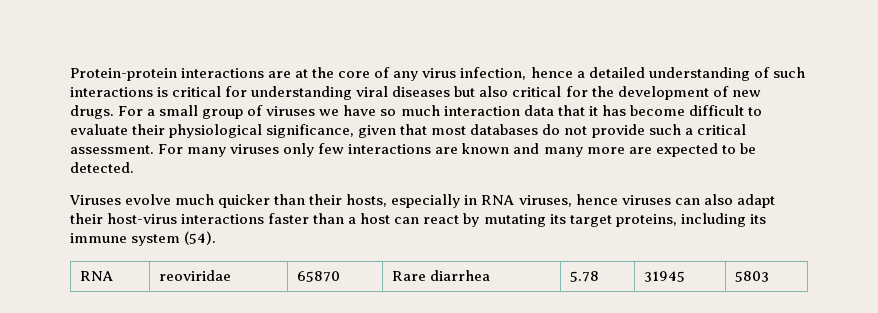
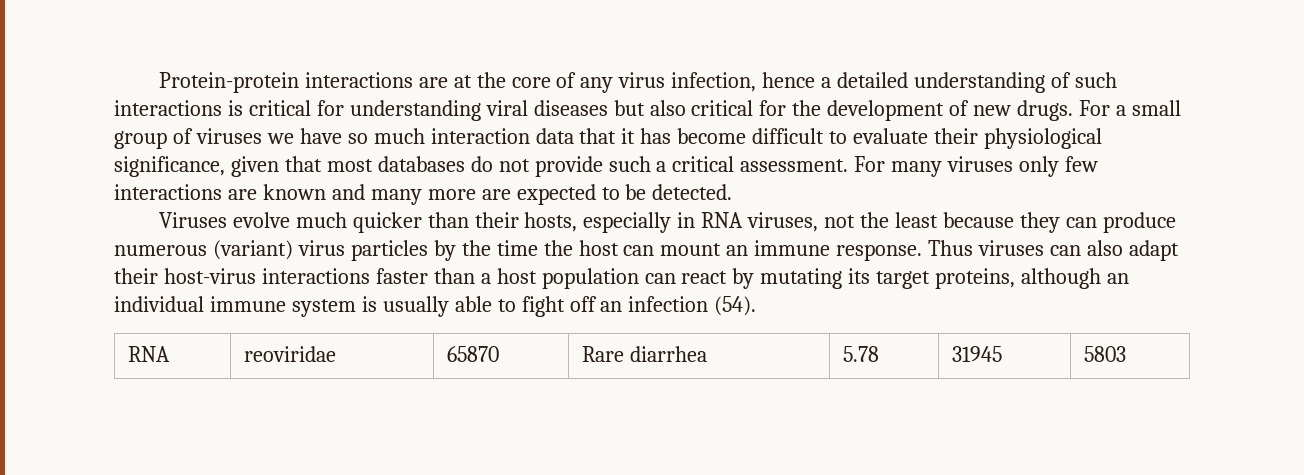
[575,194,618,205] hence -> [824,212,1176,233] [114,240,974,261] not the least because they can produce numerous (variant) virus particles by the time the host can mount an immune response. Thus
(391, 218) none -> [541,268,639,289] population
[680,213,766,227] [70,233,181,246] including its immune system -> [1021,268,1130,289] [114,296,709,317] although an individual immune system is usually able to fight off an infection

